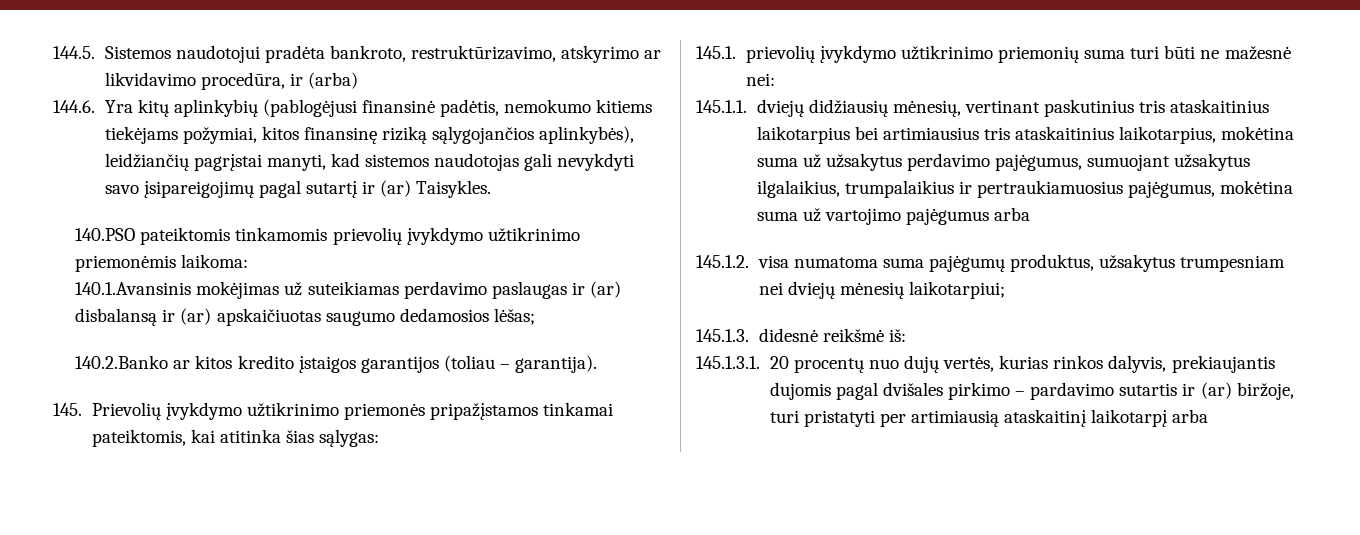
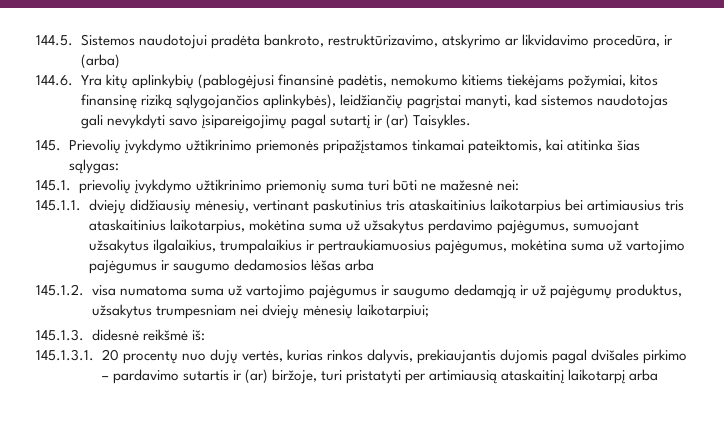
[75,227,580,245] [75,254,249,272] [75,281,622,299] [75,308,535,326] [75,355,598,373] // 140.PSO pateiktomis tinkamomis prievolių įvykdymo užtikrinimo priemonėmis laikoma: // 140.1.Avansinis mokėjimas už suteikiamas perdavimo paslaugas ir (ar) disbalansą ir (ar) apskaičiuotas saugumo dedamosios lėšas; // 140.2.Banko ar kitos kredito įstaigos garantijos (toliau – garantija). -> (471, 121) none
(989, 216) none -> [160,259,341,274] ir saugumo dedamosios lėšas
(924, 263) none -> [227,284,547,299] už vartojimo pajėgumus ir saugumo dedamąją ir už

